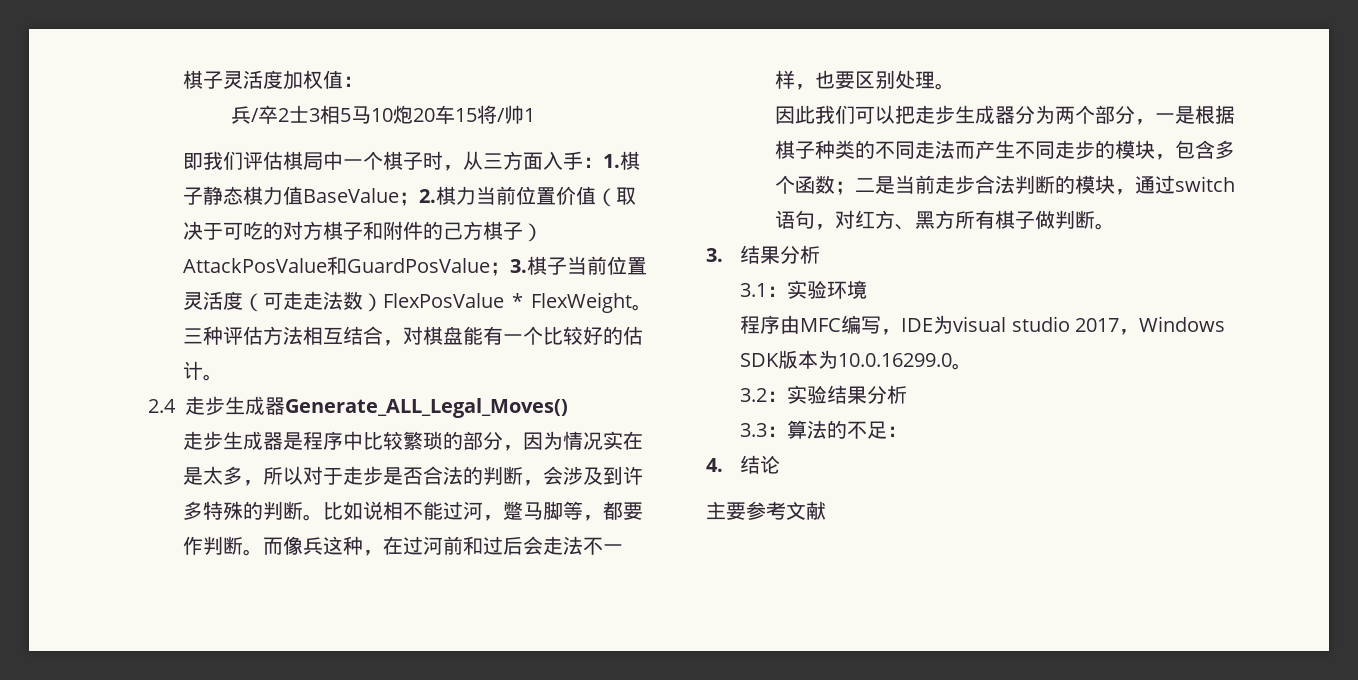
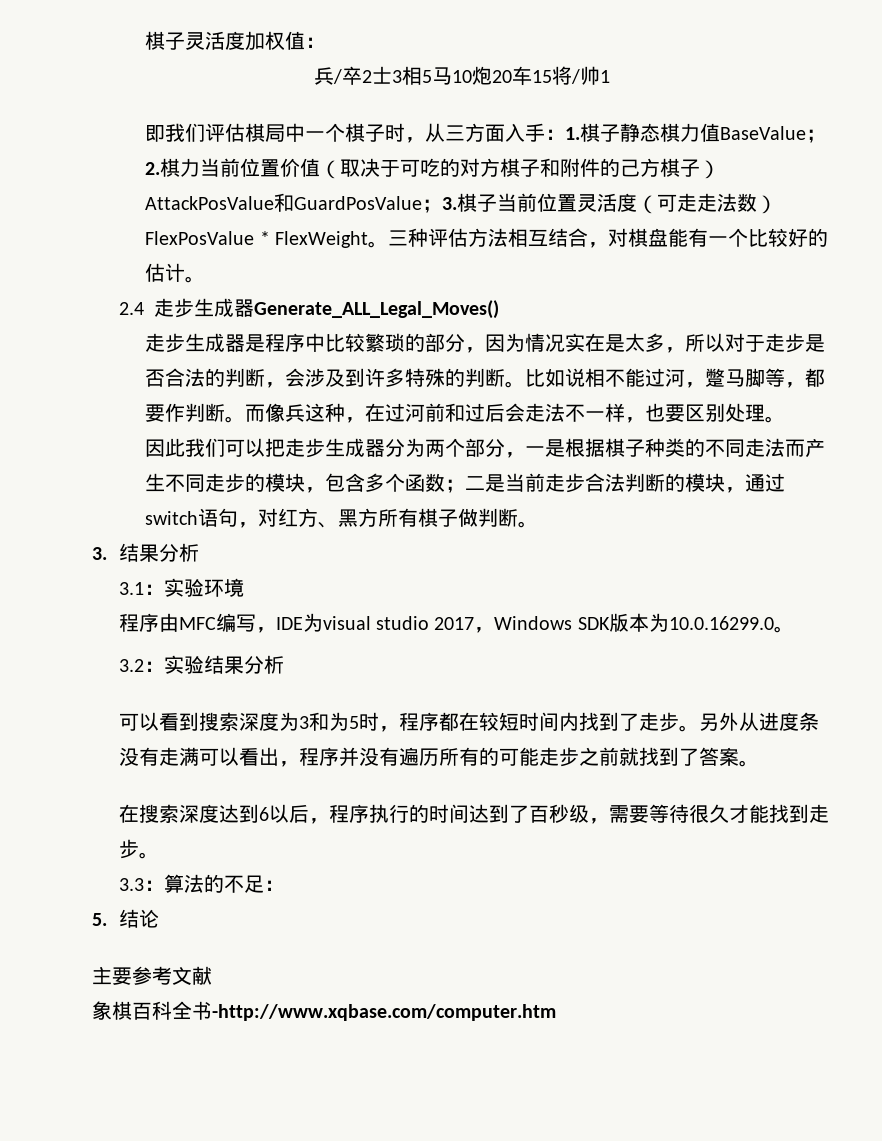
(908, 394) none -> [118,712,819,732] [118,747,759,767] [118,804,829,824] [118,839,159,859] // 可以看到搜索深度为3和为5时，程序都在较短时间内找到了走步。另外从进度条没有走满可以看出，程序并没有遍历所有的可能走步之前就找到了答案。 // 在搜索深度达到6以后，程序执行的时间达到了百秒级，需要等待很久才能找到走步。
[706,458,723,472] 4. -> [92,913,107,926] 5.
(826, 510) none -> [92,1001,556,1021] // 象棋百科全书-http://www.xqbase.com/computer.htm

